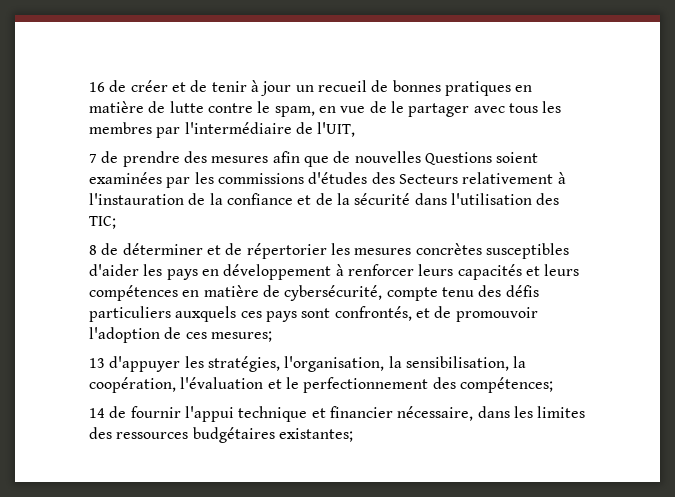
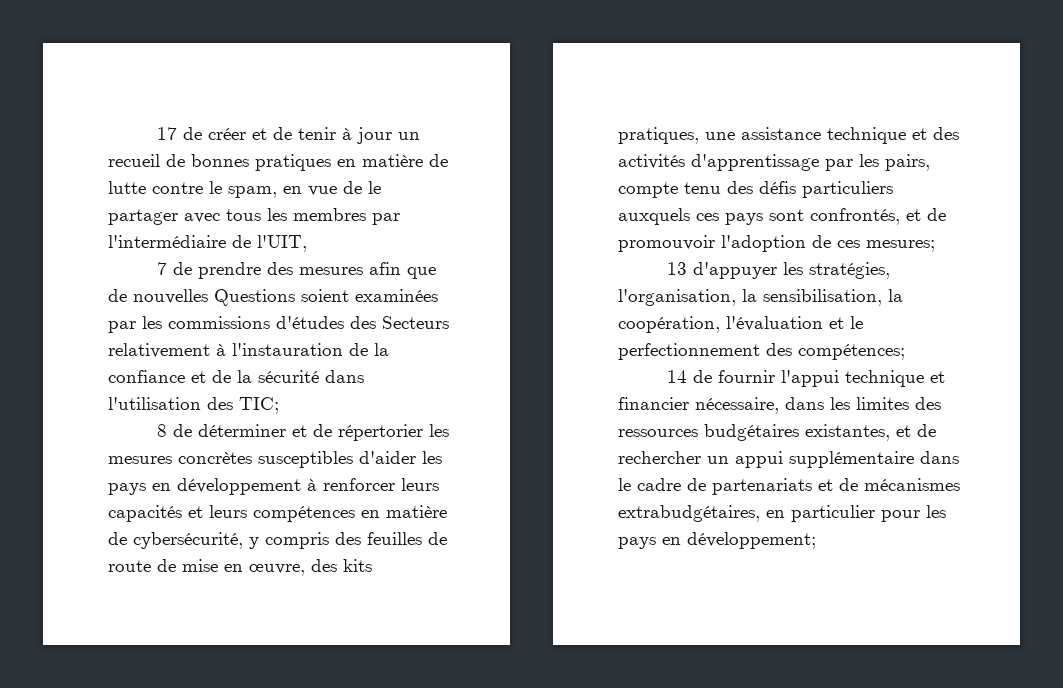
[89,82,105,92] 16 -> [157,127,178,140] 17
(383, 293) none -> [249,532,447,549] [108,559,372,576] [618,127,959,144] [618,154,930,171] y compris des feuilles de route de mise en œuvre, des kits pratiques, une assistance technique et des activités d'apprentissage par les pairs,
[278,428,353,442] existantes; -> [805,424,936,441] [618,451,959,468] [618,478,960,495] [618,505,946,522] [618,532,816,549] existantes, et de rechercher un appui supplémentaire dans le cadre de partenariats et de mécanismes extrabudgétaires, en particulier pour les pays en développement;

